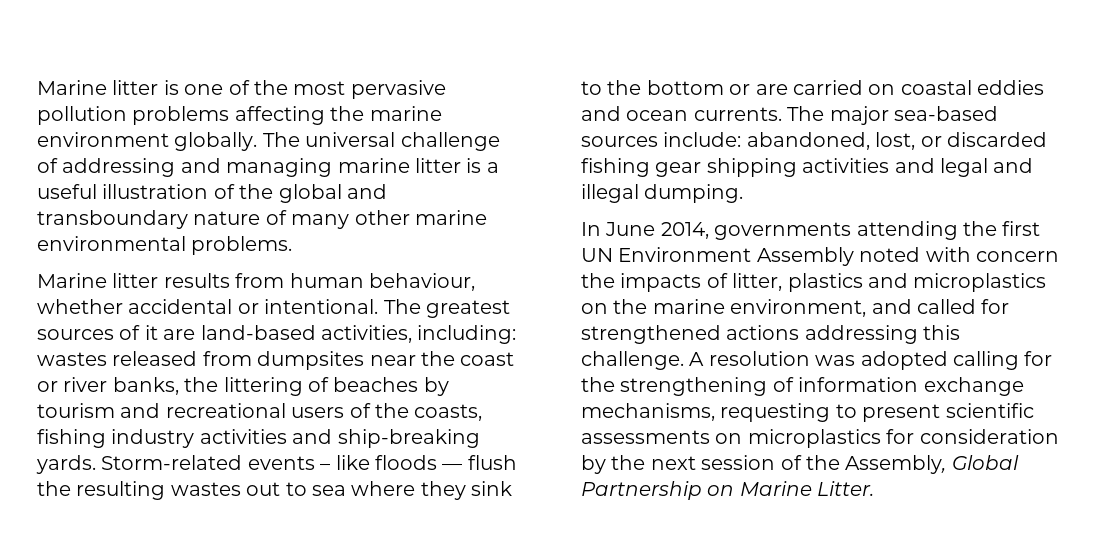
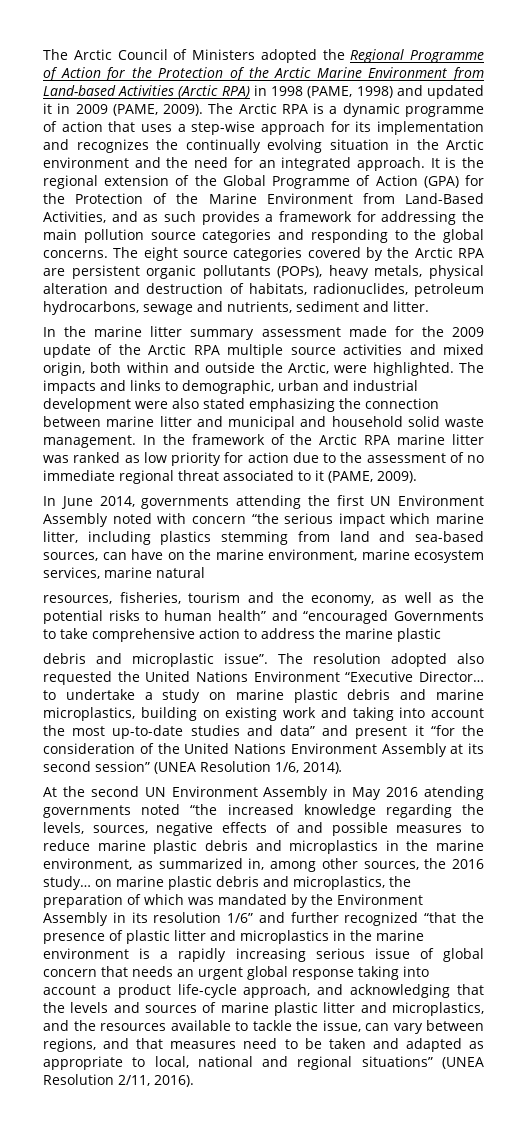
[37,80,446,99] [37,106,442,125] [37,132,500,151] [37,158,499,177] [37,184,387,203] [37,210,487,229] [37,236,293,255] [37,273,475,291] [37,299,510,318] [37,325,517,344] [37,351,515,370] [37,377,449,396] [37,403,483,421] [37,429,480,448] [36,455,517,474] [37,481,513,500] [581,80,1045,95] [581,106,998,125] [581,132,1047,150] [581,158,1034,177] [581,184,744,203] Marine litter is one of the most pervasive pollution problems affecting the marine environment globally. The universal challenge of addressing and managing marine litter is a useful illustration of the global and transboundary nature of many other marine environmental problems. // Marine litter results from human behaviour, whether accidental or intentional. The greatest sources of it are land-based activities, including: wastes released from dumpsites near the coast or river banks, the littering of beaches by tourism and recreational users of the coasts, fishing industry activities and ship-breaking yards. Storm-related events – like floods — flush the resulting wastes out to sea where they sink to the bottom or are carried on coastal eddies and ocean currents. The major sea-based sources include: abandoned, lost, or discarded fishing gear shipping activities and legal and illegal dumping. -> [43,49,484,63] [43,67,484,81] [43,85,485,99] [43,103,484,117] [43,121,485,135] [43,139,484,153] [43,157,484,171] [43,175,485,189] [43,193,484,204] [43,211,485,225] [43,229,484,243] [43,247,484,261] [43,265,484,279] [43,283,484,297] [43,301,429,315] [43,326,484,340] [43,344,485,358] [43,362,484,376] [43,380,418,394] [43,398,439,412] [43,416,484,430] [43,434,485,448] [43,452,484,466] [43,470,417,484] The Arctic Council of Ministers adopted the Regional Programme of Action for the Protection of the Arctic Marine Environment from Land-based Activities (Arctic RPA) in 1998 (PAME, 1998) and updated it in 2009 (PAME, 2009). The Arctic RPA is a dynamic programme of action that uses a step-wise approach for its implementation and recognizes the continually evolving situation in the Arctic environment and the need for an integrated approach. It is the regional extension of the Global Programme of Action (GPA) for the Protection of the Marine Environment from Land-Based Activities, and as such provides a framework for addressing the main pollution source categories and responding to the global concerns. The eight source categories covered by the Arctic RPA are persistent organic pollutants (POPs), heavy metals, physical alteration and destruction of habitats, radionuclides, petroleum hydrocarbons, sewage and nutrients, sediment and litter. // In the marine litter summary assessment made for the 2009 update of the Arctic RPA multiple source activities and mixed origin, both within and outside the Arctic, were highlighted. The impacts and links to demographic, urban and industrial development were also stated emphasizing the connection between marine litter and municipal and household solid waste management. In the framework of the Arctic RPA marine litter was ranked as low priority for action due to the assessment of no immediate regional threat associated to it (PAME, 2009).
[581,273,1047,292] [581,299,1010,317] [581,325,961,344] [581,351,1053,370] [581,377,1024,396] [581,403,1034,422] [581,429,1059,448] [581,455,1019,474] [581,481,875,500] the impacts of litter, plastics and microplastics on the marine environment, and called for strengthened actions addressing this challenge. A resolution was adopted calling for the strengthening of information exchange mechanisms, requesting to present scientific assessments on microplastics for consideration by the next session of the Assembly, Global Partnership on Marine Litter. -> [251,513,484,527] [43,531,485,545] [43,549,484,563] [43,567,205,579] [43,592,485,606] [43,610,484,624] [43,628,441,642] [43,653,484,667] [43,671,484,685] [43,689,484,703] [43,707,484,721] [43,725,484,739] [43,743,484,757] [43,761,343,774] [43,786,485,800] [43,804,485,818] [43,822,484,836] [43,840,484,854] [43,858,484,872] [43,876,411,890] [43,894,423,908] [43,912,484,926] [43,930,424,944] [43,948,484,962] [43,966,429,980] [43,984,484,998] [43,1002,484,1016] [43,1020,484,1034] [43,1038,485,1052] [43,1056,484,1070] [43,1074,194,1087] “the serious impact which marine litter, including plastics stemming from land and sea-based sources, can have on the marine environment, marine ecosystem services, marine natural // resources, fisheries, tourism and the economy, as well as the potential risks to human health” and “encouraged Governments to take comprehensive action to address the marine plastic // debris and microplastic issue”. The resolution adopted also requested the United Nations Environment “Executive Director… to undertake a study on marine plastic debris and marine microplastics, building on existing work and taking into account the most up-to-date studies and data” and present it “for the consideration of the United Nations Environment Assembly at its second session” (UNEA Resolution 1/6, 2014). // At the second UN Environment Assembly in May 2016 atending governments noted “the increased knowledge regarding the levels, sources, negative effects of and possible measures to reduce marine plastic debris and microplastics in the marine environment, as summarized in, among other sources, the 2016 study… on marine plastic debris and microplastics, the preparation of which was mandated by the Environment Assembly in its resolution 1/6” and further recognized “that the presence of plastic litter and microplastics in the marine environment is a rapidly increasing serious issue of global concern that needs an urgent global response taking into account a product life-cycle approach, and acknowledging that the levels and sources of marine plastic litter and microplastics, and the resources available to tackle the issue, can vary between regions, and that measures need to be taken and adapted as appropriate to local, national and regional situations” (UNEA Resolution 2/11, 2016).

